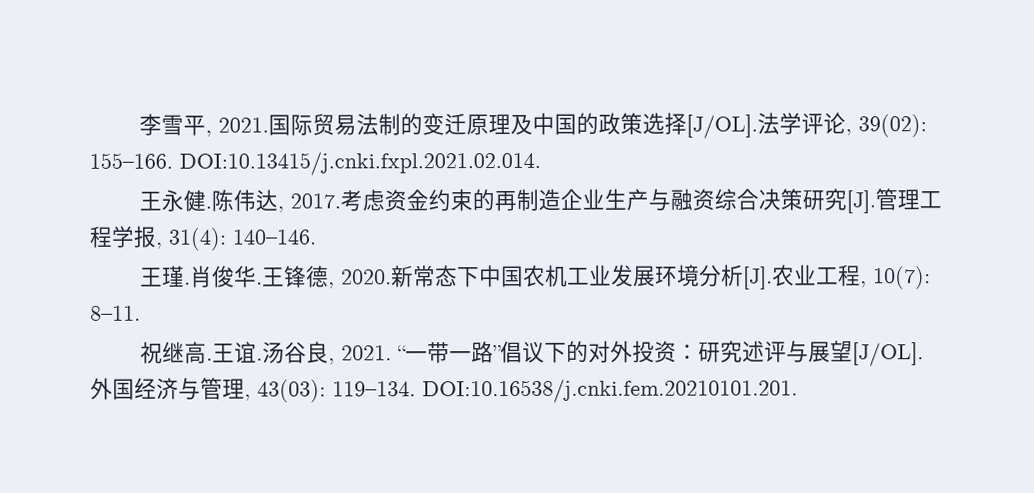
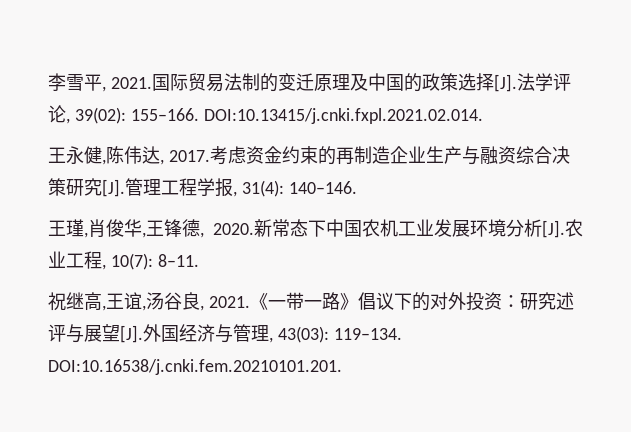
[685,114,758,139] [J/OL]. -> [493,74,517,92] [J].
[204,206,212,209] . -> [102,159,106,165] ,
[183,265,263,288] .肖俊华. -> [84,219,146,238] ,肖俊华,
[205,341,263,363] .王谊. -> [102,292,146,311] ,王谊,
[396,345,407,361] “ -> [249,293,268,310] 《
[492,345,502,361] ” -> [339,293,358,310] 》
[851,342,924,367] [J/OL]. -> [120,325,143,343] [J].

